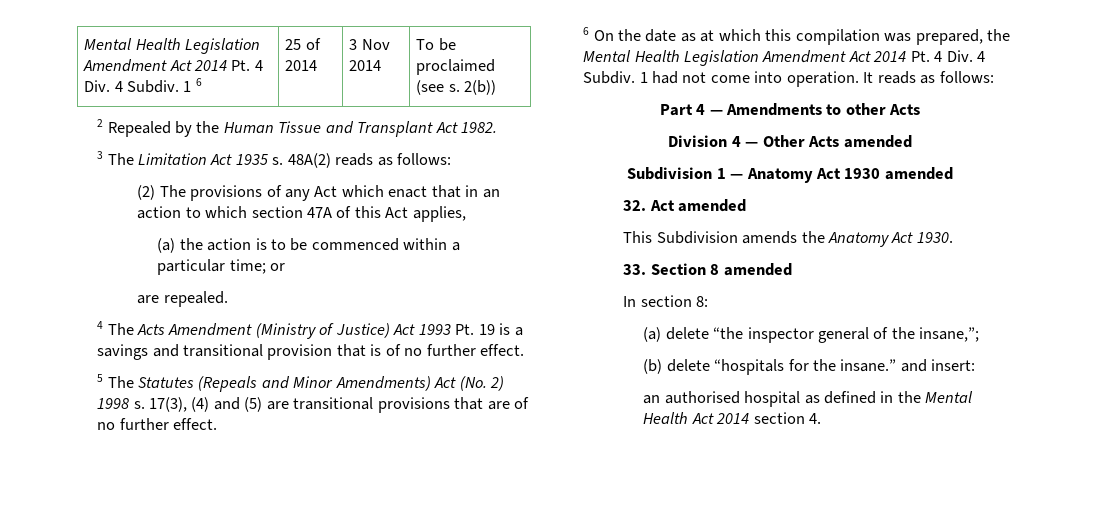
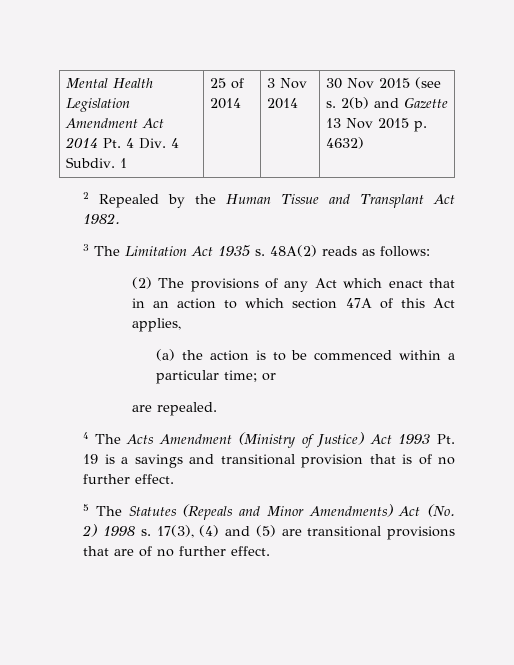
[195,78,202,86] 6 -> (127, 163) none
[416,38,456,51] [416,59,496,75] [416,80,497,95] To be proclaimed (see s. 2(b)) -> [325,77,441,89] [325,97,448,109] [325,118,427,132] [325,137,364,149] 30 Nov 2015 (see s. 2(b) and Gazette 13 Nov 2015 p. 4632)
[583,27,1011,45] [583,50,986,66] [583,71,994,87] [659,103,921,116] [668,135,912,148] [627,167,953,183] [623,199,747,212] [623,231,953,247] [623,263,792,276] [623,295,709,307] [643,327,980,343] [643,359,976,375] [643,391,974,407] [643,412,821,424] // 6 On the date as at which this compilation was prepared, the Mental Health Legislation Amendment Act 2014 Pt. 4 Div. 4 Subdiv. 1 had not come into operation. It reads as follows: // Part 4 — Amendments to other Acts // Division 4 — Other Acts amended // Subdivision 1 — Anatomy Act 1930 amended // 32. Act amended // This Subdivision amends the Anatomy Act 1930. // 33. Section 8 amended // In section 8: // (a) delete “the inspector general of the insane,”; // (b) delete “hospitals for the insane.” and insert: // an authorised hospital as defined in the Mental Health Act 2014 section 4. -> (271, 551) none

